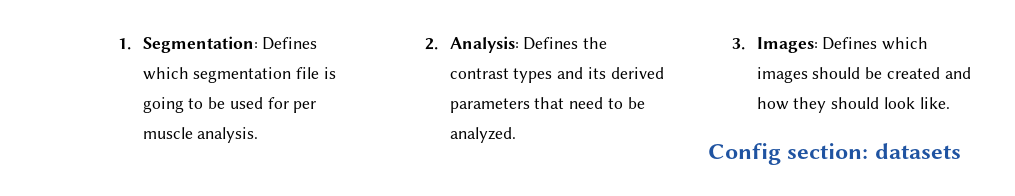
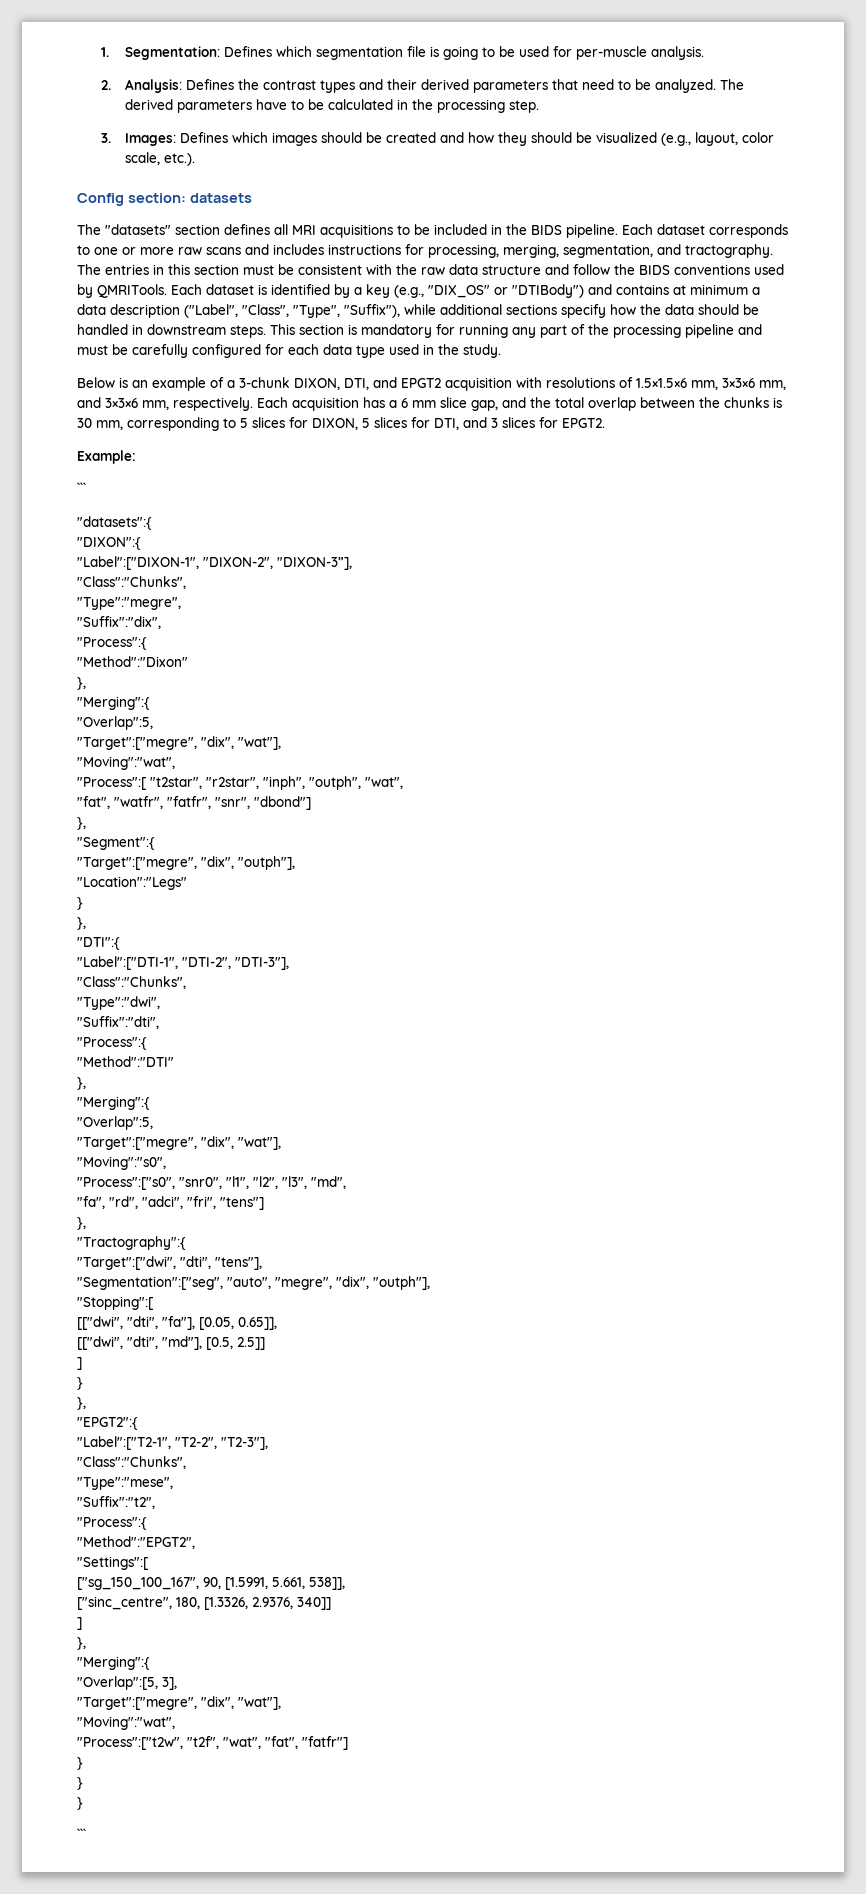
[293,101,317,113] [142,127,193,139] per muscle -> [575,46,647,60] per-muscle
[587,67,606,79] its -> [386,79,417,90] their
(516, 135) none -> [719,79,744,90] [124,99,539,113] The derived parameters have to be calculated in the processing step.
[883,97,950,109] [708,143,961,165] look like. // Config section: datasets -> [575,132,774,146] [124,152,195,166] [77,193,252,206] [77,224,788,238] [77,244,773,258] [77,264,784,275] [77,284,760,298] [77,304,759,318] [77,324,762,338] [77,344,501,358] [77,377,786,391] [77,397,782,411] [77,417,605,431] [77,450,136,464] [77,482,86,494] [77,516,152,530] [77,537,141,550] [77,556,352,570] [77,576,186,589] [77,597,181,610] [77,616,161,629] [77,637,147,650] [77,656,188,667] [77,677,86,690] [77,696,150,710] [77,716,153,730] [77,736,281,750] [77,756,175,770] [77,776,403,790] [77,796,311,810] [77,817,86,830] [77,837,155,850] [77,856,295,870] [77,876,187,890] [77,897,83,910] [77,917,86,930] [77,937,120,950] [77,956,289,970] [77,976,186,989] [77,996,160,1010] [77,1016,159,1029] [77,1037,147,1050] [77,1056,174,1067] [77,1077,86,1090] [77,1096,150,1110] [77,1116,153,1130] [77,1136,281,1150] [77,1156,166,1170] [77,1176,346,1190] [77,1196,264,1210] [77,1217,86,1230] [77,1236,186,1250] [77,1256,262,1270] [77,1276,430,1290] [77,1296,154,1310] [77,1316,277,1330] [77,1336,265,1350] [77,1357,82,1370] [77,1377,83,1390] [77,1397,86,1410] [77,1417,138,1430] [77,1436,268,1450] [77,1456,186,1469] [77,1477,173,1490] [77,1496,155,1509] [77,1517,147,1530] [77,1536,195,1549] [77,1556,149,1570] [77,1577,345,1590] [77,1596,331,1610] [77,1617,82,1630] [77,1637,86,1650] [77,1656,150,1670] [77,1676,177,1690] [77,1696,281,1710] [77,1716,175,1730] [77,1736,348,1750] [77,1757,83,1770] [77,1777,83,1790] [77,1797,83,1810] [77,1828,86,1840] be visualized (e.g., layout, color scale, etc.). // Config section: datasets // The "datasets" section defines all MRI acquisitions to be included in the BIDS pipeline. Each dataset corresponds to one or more raw scans and includes instructions for processing, merging, segmentation, and tractography. The entries in this section must be consistent with the raw data structure and follow the BIDS conventions used by QMRITools. Each dataset is identified by a key (e.g., "DIX_OS" or "DTIBody") and contains at minimum a data description ("Label", "Class", "Type", "Suffix"), while additional sections specify how the data should be handled in downstream steps. This section is mandatory for running any part of the processing pipeline and must be carefully configured for each data type used in the study. // Below is an example of a 3-chunk DIXON, DTI, and EPGT2 acquisition with resolutions of 1.5×1.5×6 mm, 3×3×6 mm, and 3×3×6 mm, respectively. Each acquisition has a 6 mm slice gap, and the total overlap between the chunks is 30 mm, corresponding to 5 slices for DIXON, 5 slices for DTI, and 3 slices for EPGT2. // Example: // ``` // "datasets":{ // "DIXON":{ // "Label":["DIXON-1", "DIXON-2", "DIXON-3”], // "Class":"Chunks", // "Type":"megre", // "Suffix":"dix", // "Process":{ // "Method":"Dixon" // }, // "Merging":{ // "Overlap":5, // "Target":["megre", "dix", "wat"], // "Moving":"wat", // "Process":[ "t2star", "r2star", "inph", "outph", "wat", // "fat", "watfr", "fatfr", "snr", "dbond"] // }, // "Segment":{ // "Target":["megre", "dix", "outph"], // "Location":"Legs" // } // }, // "DTI":{ // "Label":["DTI-1", "DTI-2", "DTI-3"], // "Class":"Chunks", // "Type":"dwi", // "Suffix":"dti", // "Process":{ // "Method":"DTI" // }, // "Merging":{ // "Overlap":5, // "Target":["megre", "dix", "wat"], // "Moving":"s0", // "Process":["s0", "snr0", "l1", "l2", "l3", "md", // "fa", "rd", "adci", "fri", "tens"] // }, // "Tractography":{ // "Target":["dwi", "dti", "tens"], // "Segmentation":["seg", "auto", "megre", "dix", "outph"], // "Stopping":[ // [["dwi", "dti", "fa"], [0.05, 0.65]], // [["dwi", "dti", "md"], [0.5, 2.5]] // ] // } // }, // "EPGT2":{ // "Label":["T2-1", "T2-2", "T2-3"], // "Class":"Chunks", // "Type":"mese", // "Suffix":"t2", // "Process":{ // "Method":"EPGT2", // "Settings":[ // ["sg_150_100_167", 90, [1.5991, 5.661, 538]], // ["sinc_centre", 180, [1.3326, 2.9376, 340]] // ] // }, // "Merging":{ // "Overlap":[5, 3], // "Target":["megre", "dix", "wat"], // "Moving":"wat", // "Process":["t2w", "t2f", "wat", "fat", "fatfr"] // } // } // } // ```

